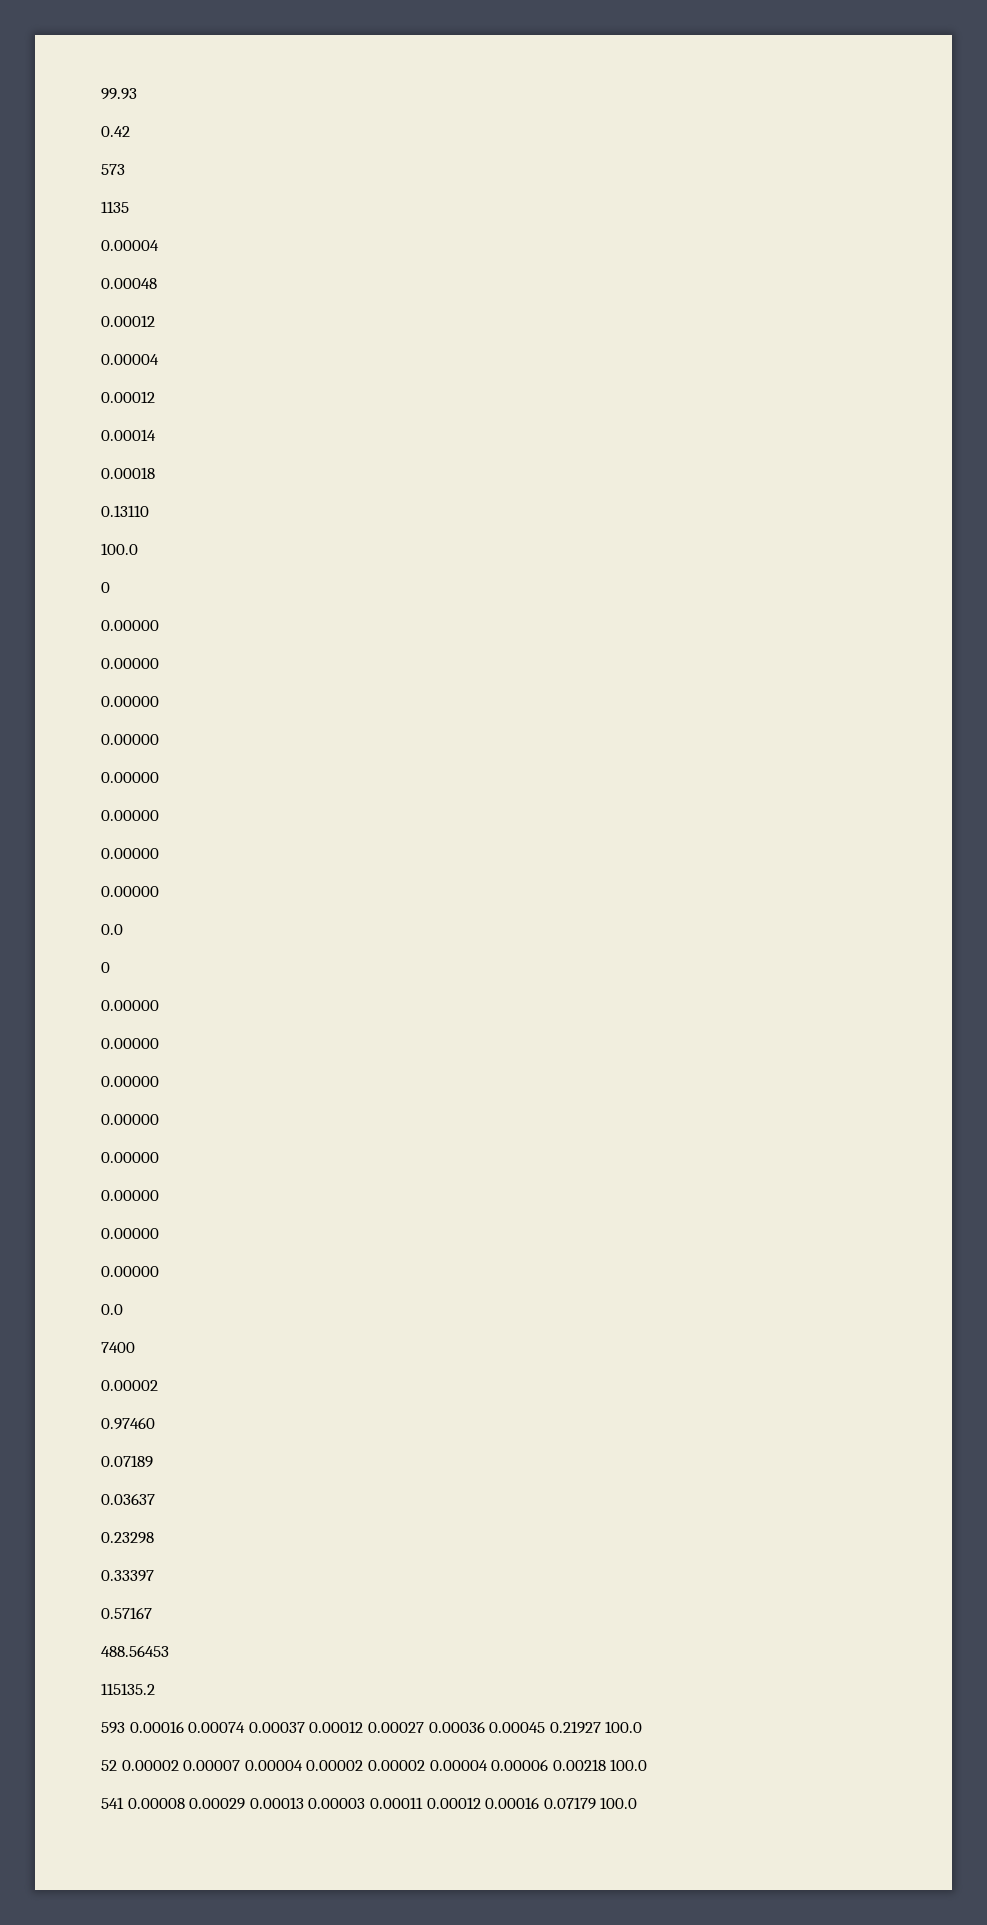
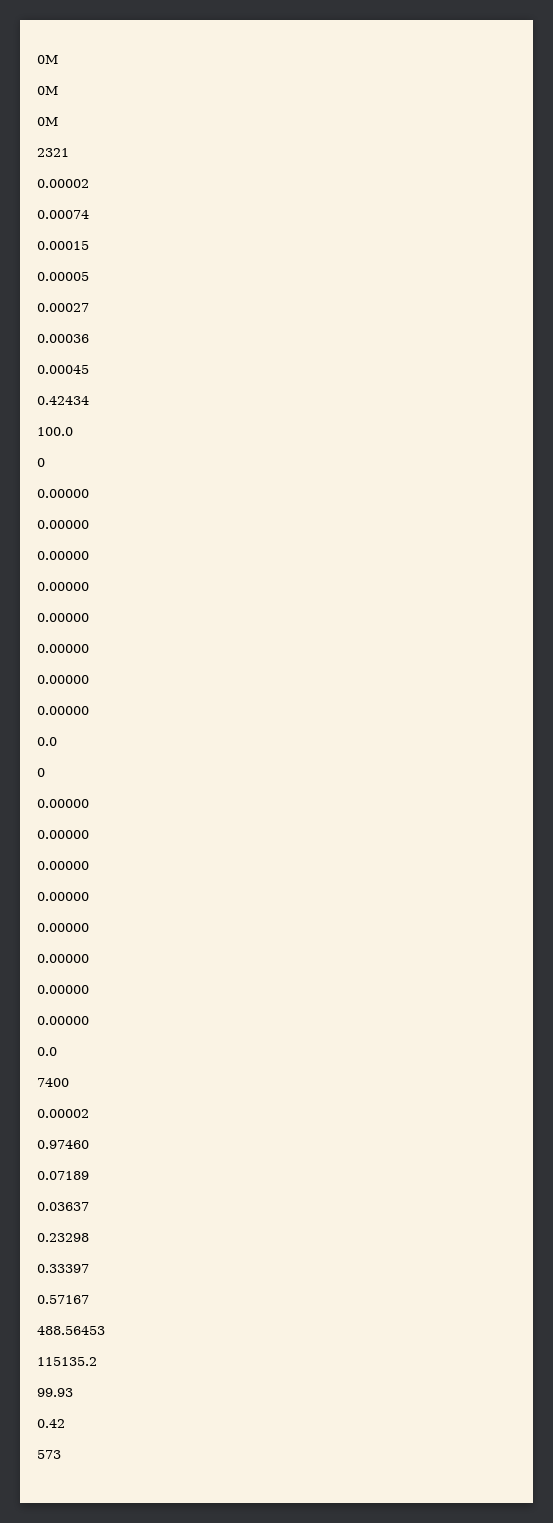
[101,88,137,100] [101,126,130,137] [101,164,125,175] [101,201,129,213] [101,240,159,251] [101,278,157,289] [101,315,155,327] [101,354,159,365] [101,391,155,403] [101,429,156,441] [101,467,155,479] [101,505,149,517] 99.93 // 0.42 // 573 // 1135 // 0.00004 // 0.00048 // 0.00012 // 0.00004 // 0.00012 // 0.00014 // 0.00018 // 0.13110 -> [37,55,58,64] [37,86,58,95] [37,117,58,126] [37,148,69,157] [37,179,89,188] [37,210,89,219] [37,241,89,250] [37,272,89,281] [37,303,89,312] [37,334,89,343] [37,365,89,374] [37,396,89,405] 0M // 0M // 0M // 2321 // 0.00002 // 0.00074 // 0.00015 // 0.00005 // 0.00027 // 0.00036 // 0.00045 // 0.42434
[101,1721,643,1734] [101,1759,648,1771] [101,1797,638,1810] 593 0.00016 0.00074 0.00037 0.00012 0.00027 0.00036 0.00045 0.21927 100.0 // 52 0.00002 0.00007 0.00004 0.00002 0.00002 0.00004 0.00006 0.00218 100.0 // 541 0.00008 0.00029 0.00013 0.00003 0.00011 0.00012 0.00016 0.07179 100.0 -> [37,1388,73,1397] [37,1419,65,1428] [37,1450,61,1459] 99.93 // 0.42 // 573

